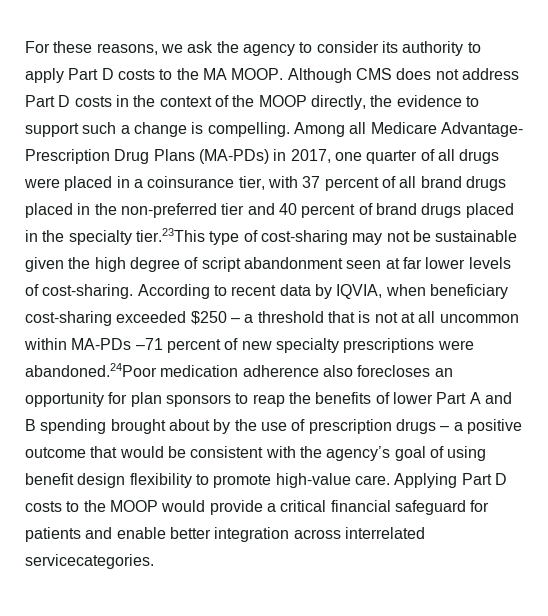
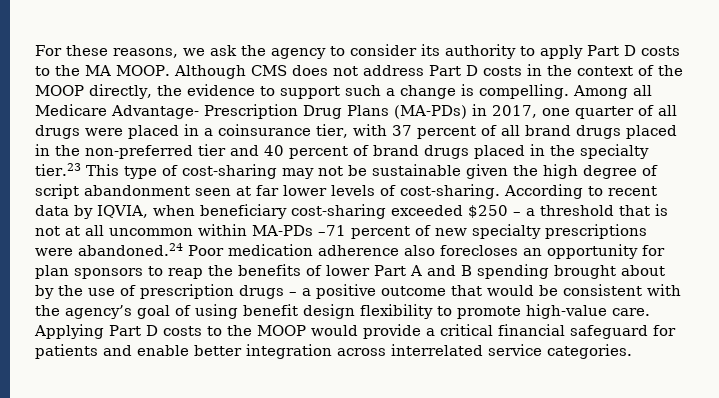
[135,228,205,242] tier.23This -> [35,163,119,176] tier.23 This
[25,363,157,377] abandoned.24Poor -> [78,243,224,256] abandoned.24 Poor
[25,554,154,569] servicecategories. -> [488,344,632,359] service categories.

